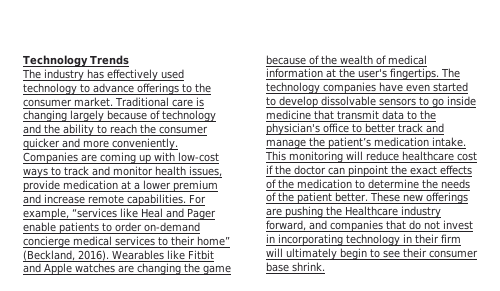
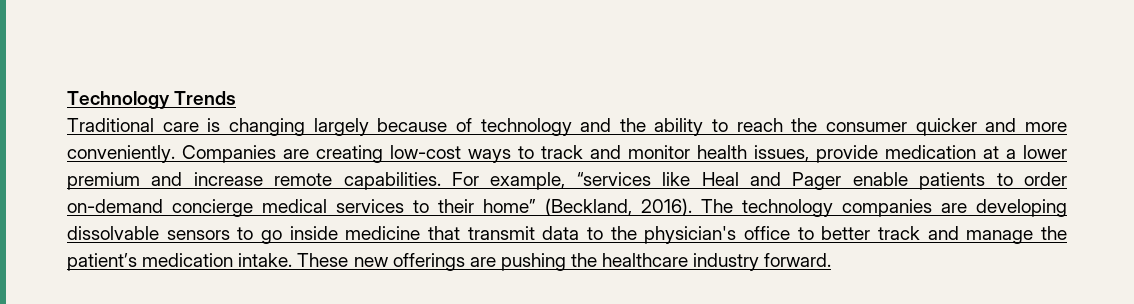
[22,69,184,81] [23,83,211,95] [23,97,113,107] The industry has effectively used technology to advance offerings to the consumer market. -> (237, 98) none
[100,152,175,164] coming up with -> [316,145,383,163] creating
[112,250,214,260] [23,263,231,275] [266,55,427,65] [266,68,460,80] [266,82,468,94] [266,96,318,108] Wearables like Fitbit and Apple watches are changing the game because of the wealth of medical information at the user's fingertips. The technology companies have even started to develop -> [700,199,1068,217] The technology companies are developing
[265,151,477,163] [266,165,472,177] [266,179,470,189] [266,192,368,204] This monitoring will reduce healthcare cost if the doctor can pinpoint the exact effects of the medication to determine the needs of the patient better. -> (293, 260) none
[345,206,441,218] [266,220,473,232] [266,234,461,246] [266,248,478,260] [266,262,325,272] Healthcare industry forward, and companies that do not invest in incorporating technology in their firm will ultimately begin to see their consumer base shrink. -> [602,253,832,271] healthcare industry forward.

